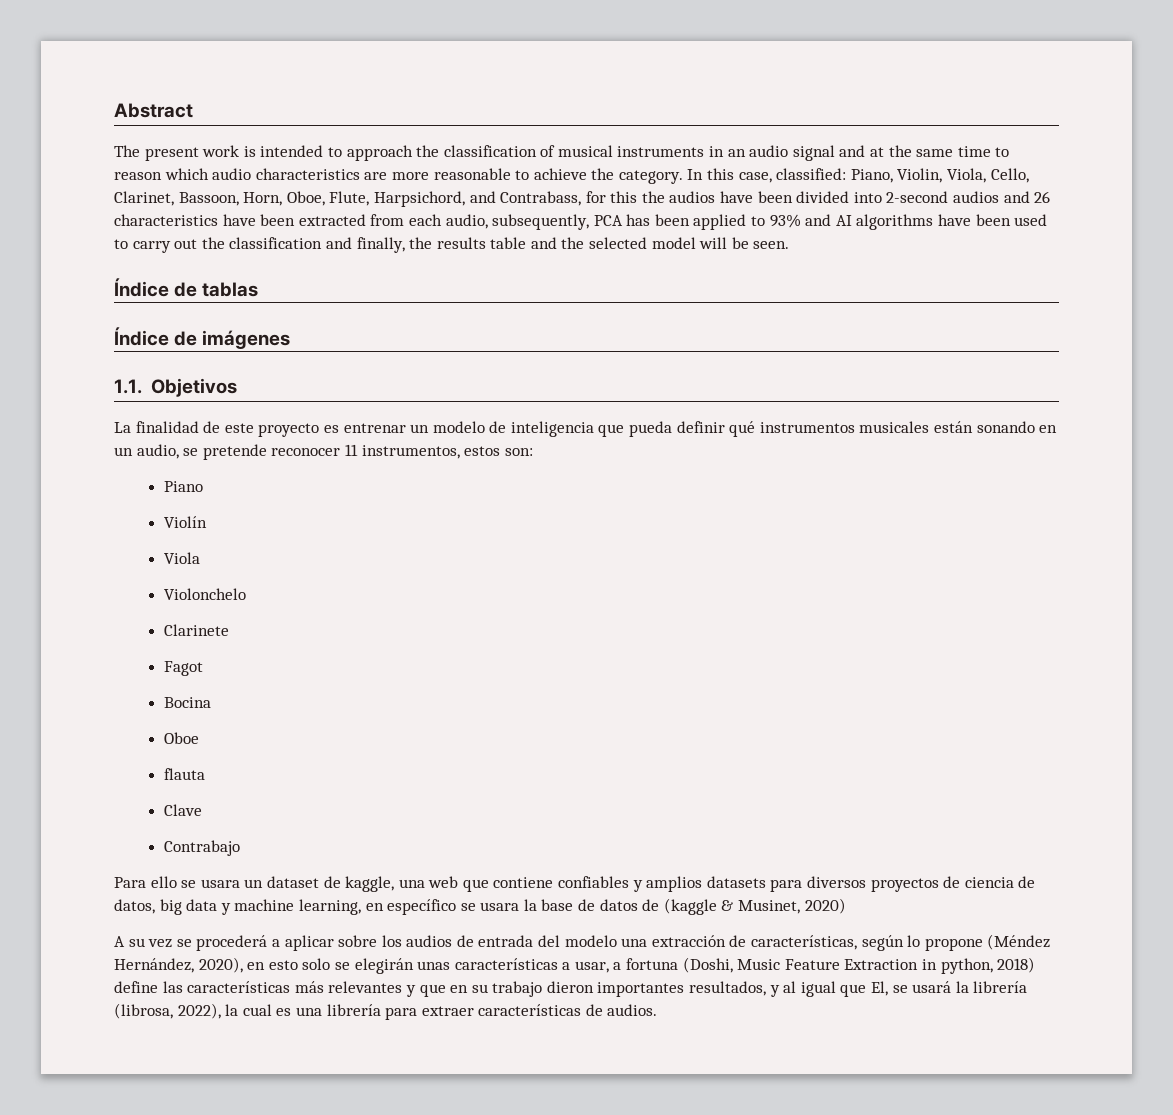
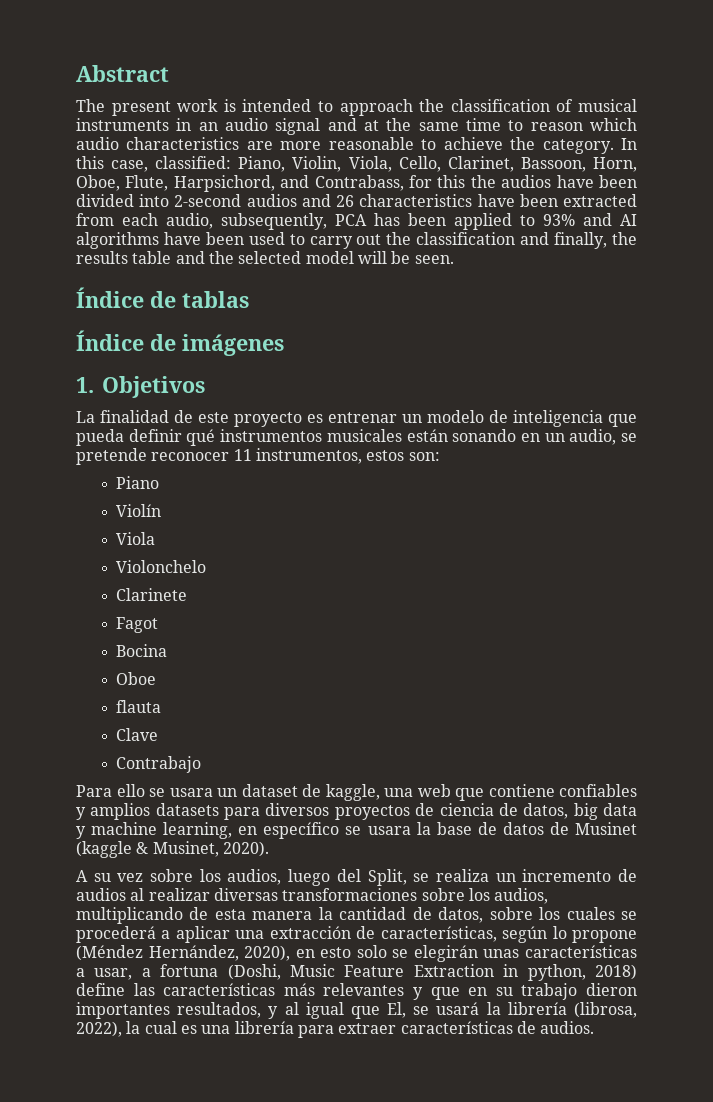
[114,379,142,394] 1.1. -> [76,377,94,393] 1.
(660, 905) none -> [574,822,637,835] Musinet
[804,898,846,914] 2020) -> [222,841,269,857] 2020).
[176,935,617,951] se procederá a aplicar sobre los audios de entrada del modelo -> [150,869,637,886] [76,888,549,904] [76,907,637,924] [76,926,230,943] sobre los audios, luego del Split, se realiza un incremento de audios al realizar diversas transformaciones sobre los audios, multiplicando de esta manera la cantidad de datos, sobre los cuales se procederá a aplicar

